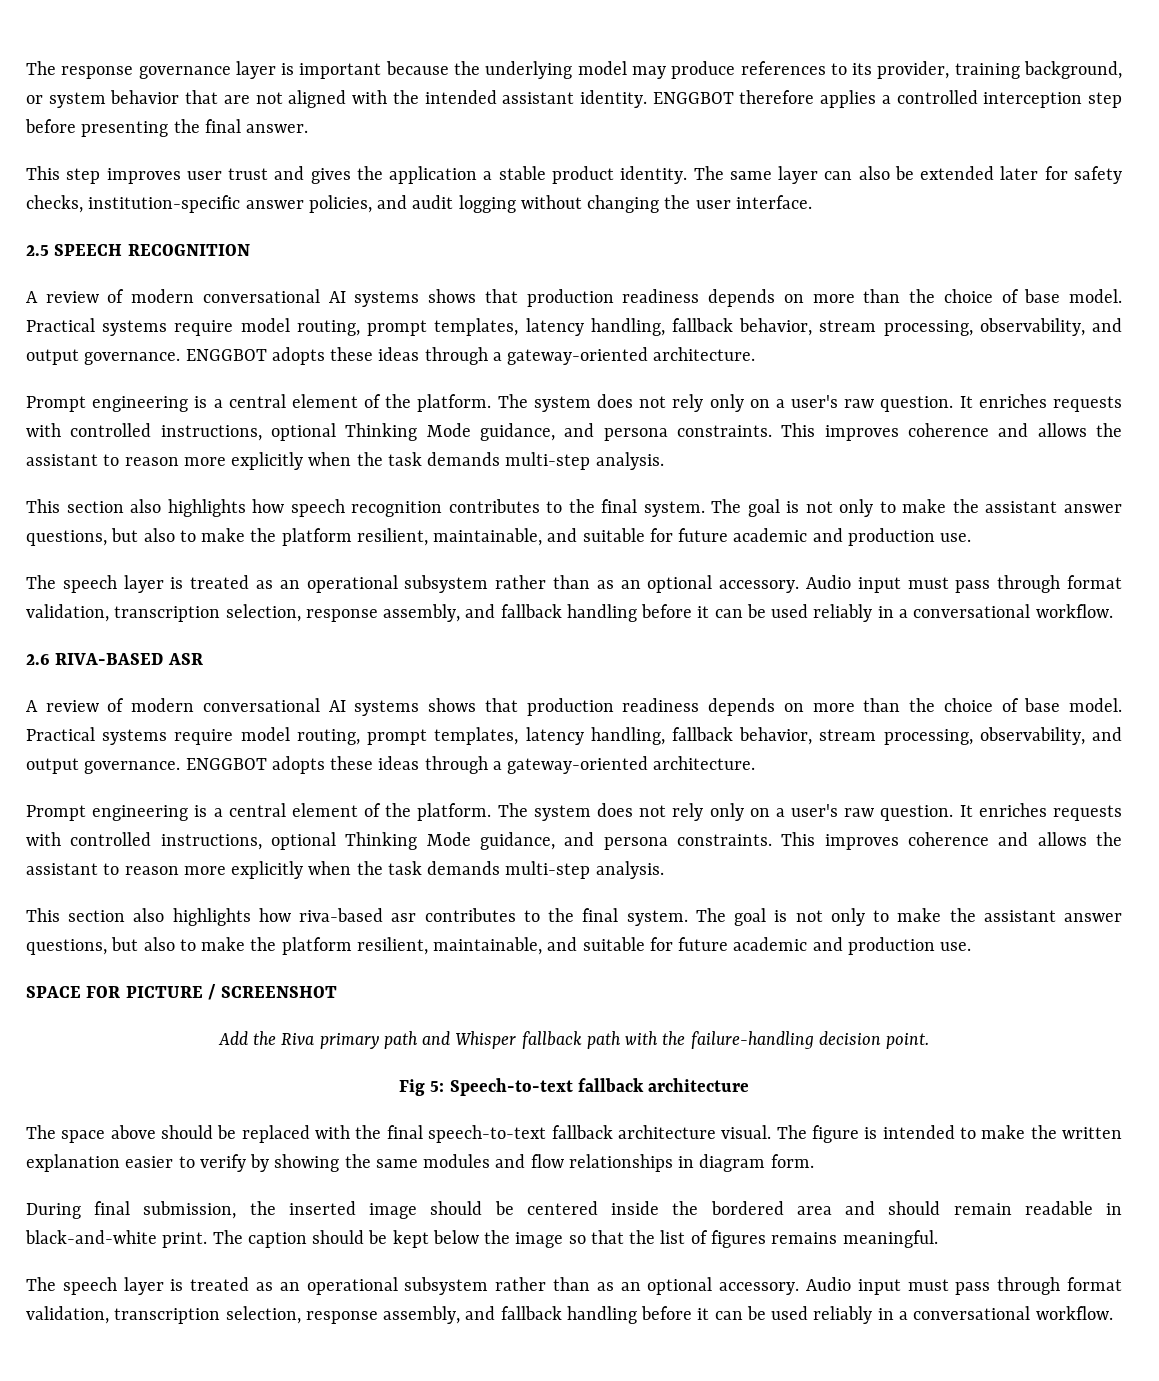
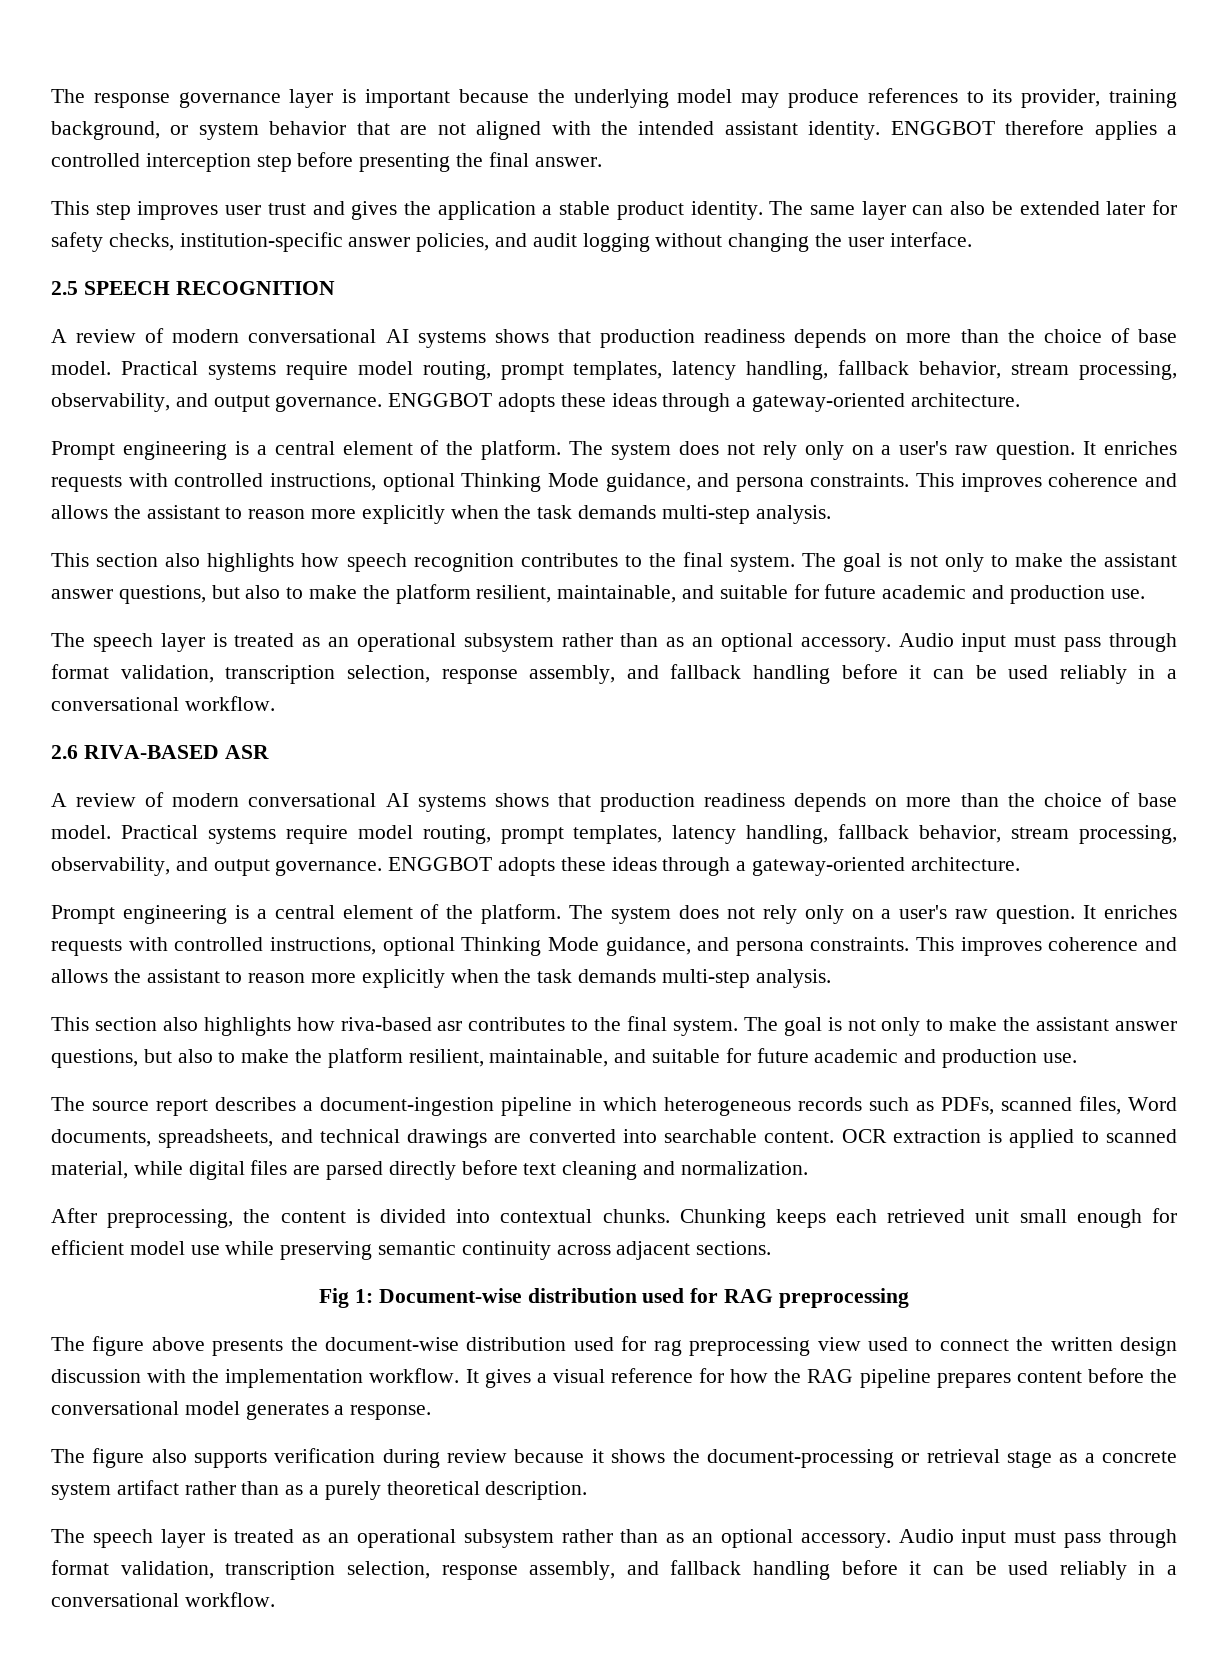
[26,984,338,1000] [217,1031,930,1049] [398,1078,750,1096] [26,1125,1123,1143] [26,1154,814,1172] [26,1201,1123,1219] [25,1230,938,1248] SPACE FOR PICTURE / SCREENSHOT // Add the Riva primary path and Whisper fallback path with the failure-handling decision point. // Fig 5: Speech-to-text fallback architecture // The space above should be replaced with the final speech-to-text fallback architecture visual. The figure is intended to make the written explanation easier to verify by showing the same modules and flow relationships in diagram form. // During final submission, the inserted image should be centered inside the bordered area and should remain readable in black-and-white print. The caption should be kept below the image so that the list of figures remains meaningful. -> [51,1096,1177,1116] [51,1129,1177,1148] [51,1160,808,1180] [51,1208,1177,1228] [51,1240,772,1260] [319,1288,909,1308] [51,1336,1177,1356] [51,1368,1177,1388] [51,1401,432,1420] [51,1448,1177,1468] [51,1480,588,1500] The source report describes a document-ingestion pipeline in which heterogeneous records such as PDFs, scanned files, Word documents, spreadsheets, and technical drawings are converted into searchable content. OCR extraction is applied to scanned material, while digital files are parsed directly before text cleaning and normalization. // After preprocessing, the content is divided into contextual chunks. Chunking keeps each retrieved unit small enough for efficient model use while preserving semantic continuity across adjacent sections. // Fig 1: Document-wise distribution used for RAG preprocessing // The figure above presents the document-wise distribution used for rag preprocessing view used to connect the written design discussion with the implementation workflow. It gives a visual reference for how the RAG pipeline prepares content before the conversational model generates a response. // The figure also supports verification during review because it shows the document-processing or retrieval stage as a concrete system artifact rather than as a purely theoretical description.

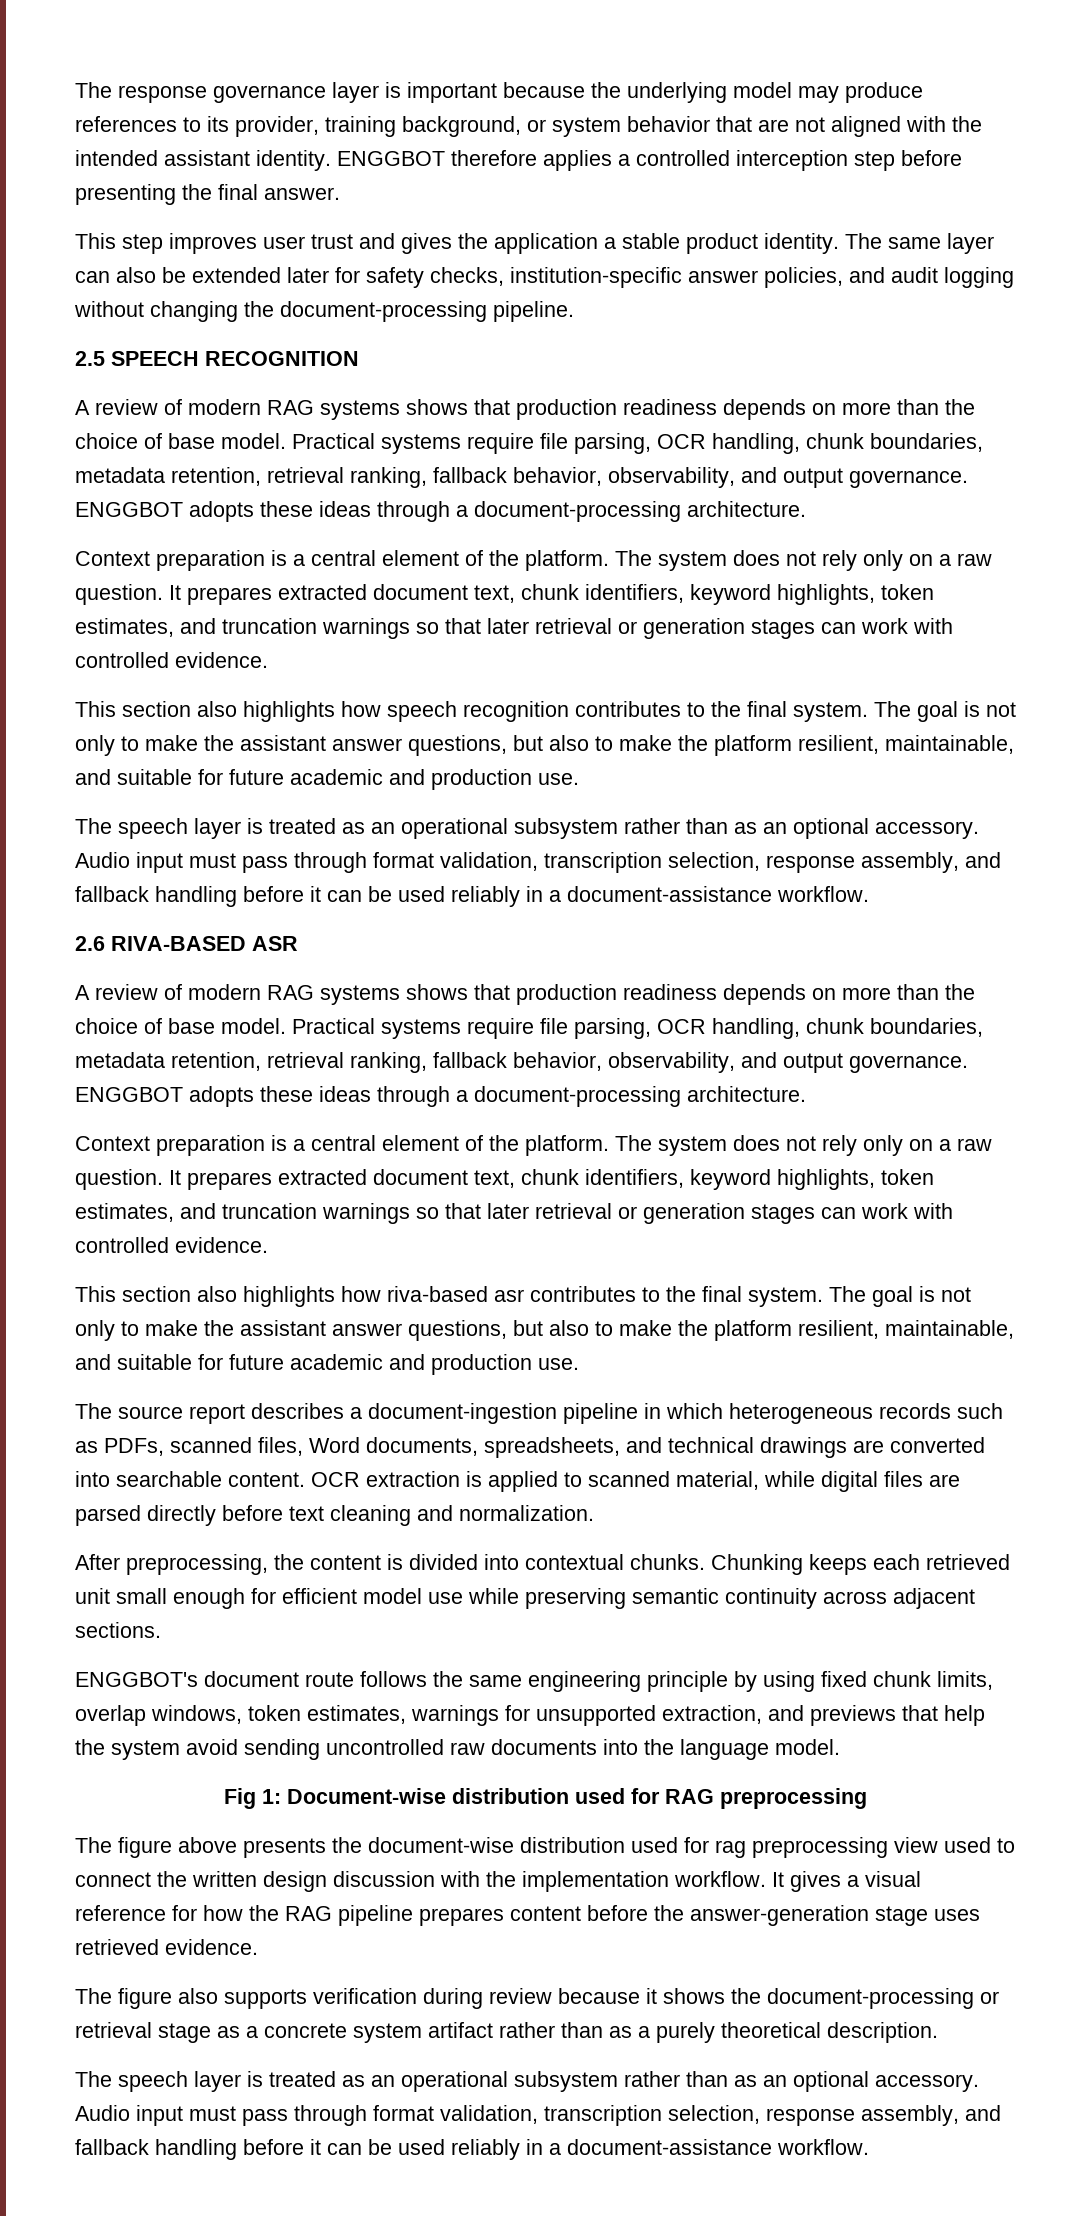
[847,232,972,247] user interface. -> [280,301,574,322] document-processing pipeline.
[248,329,409,343] conversational AI -> [267,400,314,415] RAG
[357,360,1177,380] model routing, prompt templates, latency handling, fallback behavior, stream processing, -> [540,433,983,454] [75,467,602,488] file parsing, OCR handling, chunk boundaries, metadata retention, retrieval ranking, fallback behavior,
[752,393,1020,412] [51,441,227,460] gateway-oriented architecture. // Prompt engineering -> [474,501,806,522] [75,550,265,571] document-processing architecture. // Context preparation
[899,441,1178,460] [51,473,1177,492] [51,505,831,524] user's raw question. It enriches requests with controlled instructions, optional Thinking Mode guidance, and persona constraints. This improves coherence and allows the assistant to reason more explicitly when the task demands multi-step analysis. -> [957,553,992,566] [75,584,934,605] [75,618,953,639] [75,652,268,668] raw question. It prepares extracted document text, chunk identifiers, keyword highlights, token estimates, and truncation warnings so that later retrieval or generation stages can work with controlled evidence.
[51,697,179,711] conversational -> [567,886,772,902] document-assistance
[248,793,409,807] conversational AI -> [267,985,314,1000] RAG
[357,824,1177,844] model routing, prompt templates, latency handling, fallback behavior, stream processing, -> [540,1018,983,1039] [75,1052,602,1073] file parsing, OCR handling, chunk boundaries, metadata retention, retrieval ranking, fallback behavior,
[752,857,1020,876] [51,905,227,924] gateway-oriented architecture. // Prompt engineering -> [474,1086,806,1107] [75,1135,265,1156] document-processing architecture. // Context preparation
[899,905,1178,924] [51,937,1177,956] [51,969,831,988] user's raw question. It enriches requests with controlled instructions, optional Thinking Mode guidance, and persona constraints. This improves coherence and allows the assistant to reason more explicitly when the task demands multi-step analysis. -> [957,1138,992,1151] [75,1169,934,1190] [75,1203,953,1224] [75,1237,268,1253] raw question. It prepares extracted document text, chunk identifiers, keyword highlights, token estimates, and truncation warnings so that later retrieval or generation stages can work with controlled evidence.
(772, 1248) none -> [75,1671,993,1692] [75,1705,985,1726] [75,1739,840,1760] // ENGGBOT's document route follows the same engineering principle by using fixed chunk limits, overlap windows, token estimates, warnings for unsupported extraction, and previews that help the system avoid sending uncontrolled raw documents into the language model.
[51,1401,432,1420] conversational model generates a response. -> [690,1905,980,1926] [75,1939,258,1955] answer-generation stage uses retrieved evidence.
[51,1593,179,1607] conversational -> [567,2139,772,2155] document-assistance

